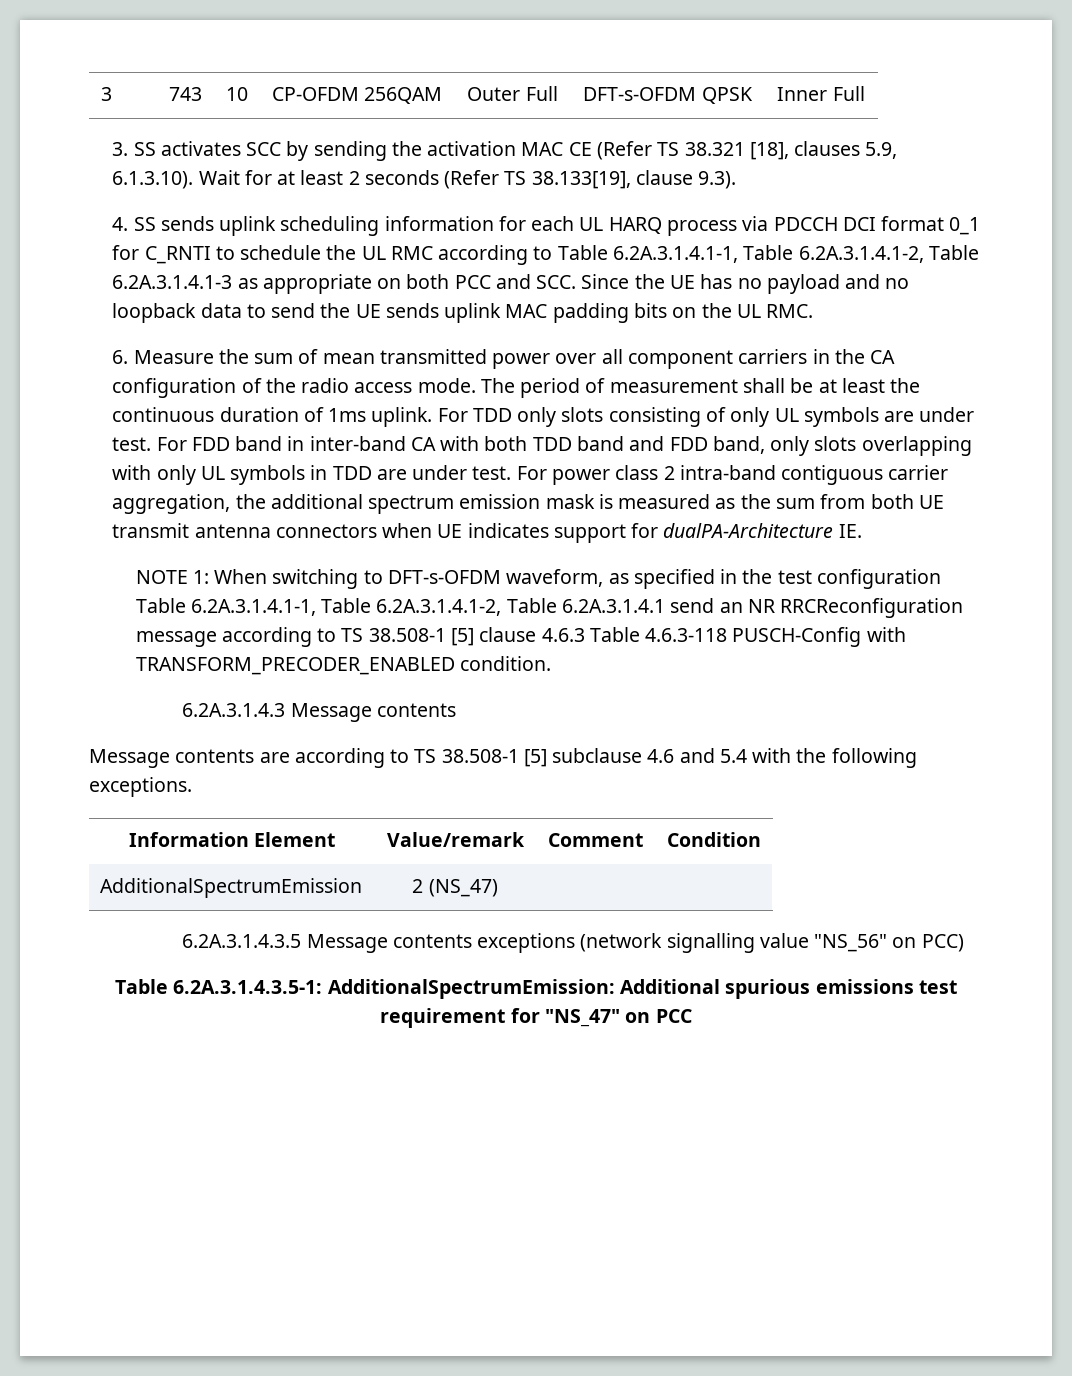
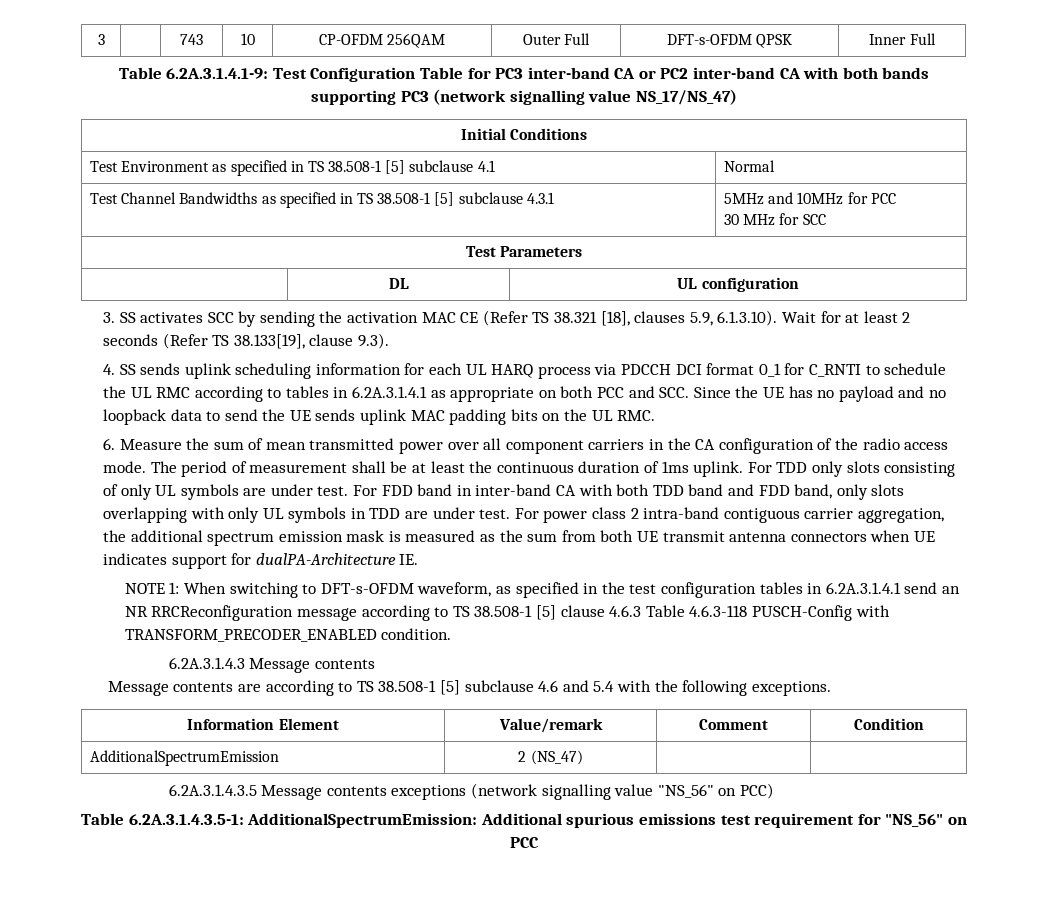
(865, 93) none -> [118,67,930,82] [311,89,737,105] [460,128,588,140] [89,160,495,176] [723,160,775,172] [89,192,554,208] [723,192,896,205] [723,213,826,226] [465,246,583,257] [388,278,409,289] [677,277,799,292] // Table 6.2A.3.1.4.1-9: Test Configuration Table for PC3 inter-band CA or PC2 inter-band CA with both bands supporting PC3 (network signalling value NS_17/NS_47) // Initial Conditions // Test Environment as specified in TS 38.508-1 [5] subclause 4.1 | Normal // Test Channel Bandwidths as specified in TS 38.508-1 [5] subclause 4.3.1 | 5MHz and 10MHz for PCC // 30 MHz for SCC // Test Parameters // | DL | UL configuration
[557,245,979,263] [112,275,233,289] Table 6.2A.3.1.4.1-1, Table 6.2A.3.1.4.1-2, Table 6.2A.3.1.4.1-3 -> [285,386,428,398] tables in 6.2A.3.1.4.1
[135,598,557,616] Table 6.2A.3.1.4.1-1, Table 6.2A.3.1.4.1-2, Table -> [759,582,823,594] tables in
[545,1009,620,1027] "NS_47" -> [885,814,944,827] "NS_56"

